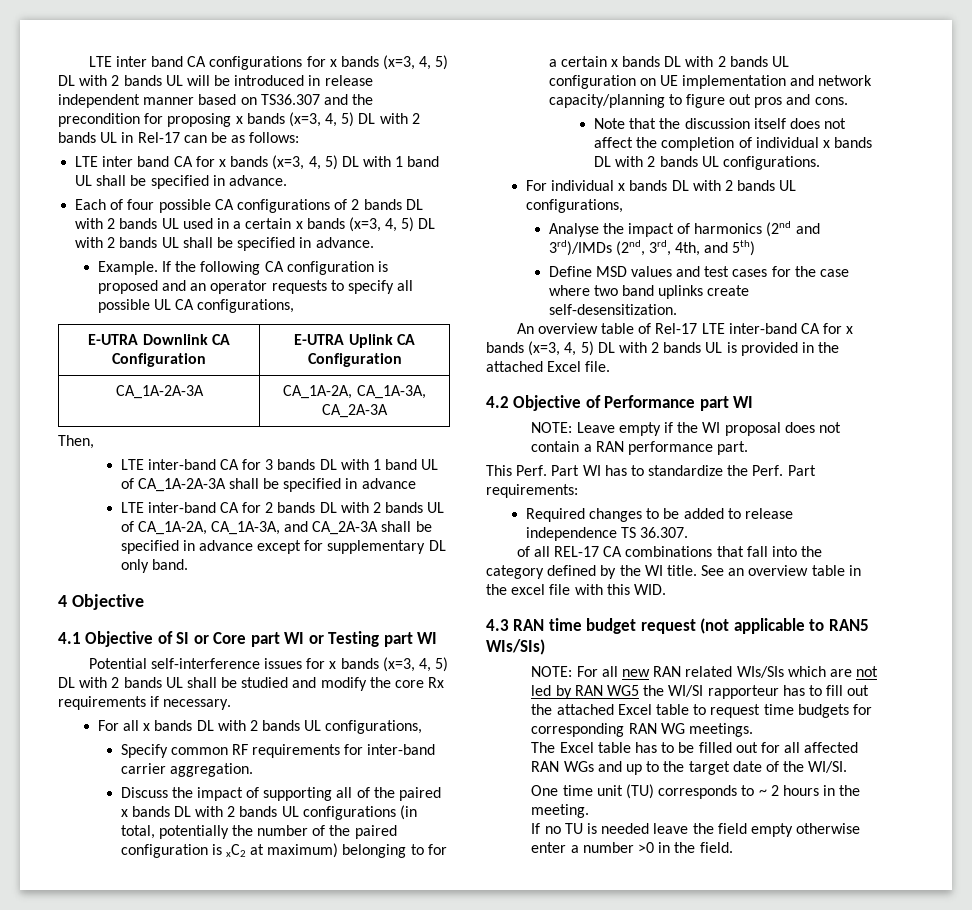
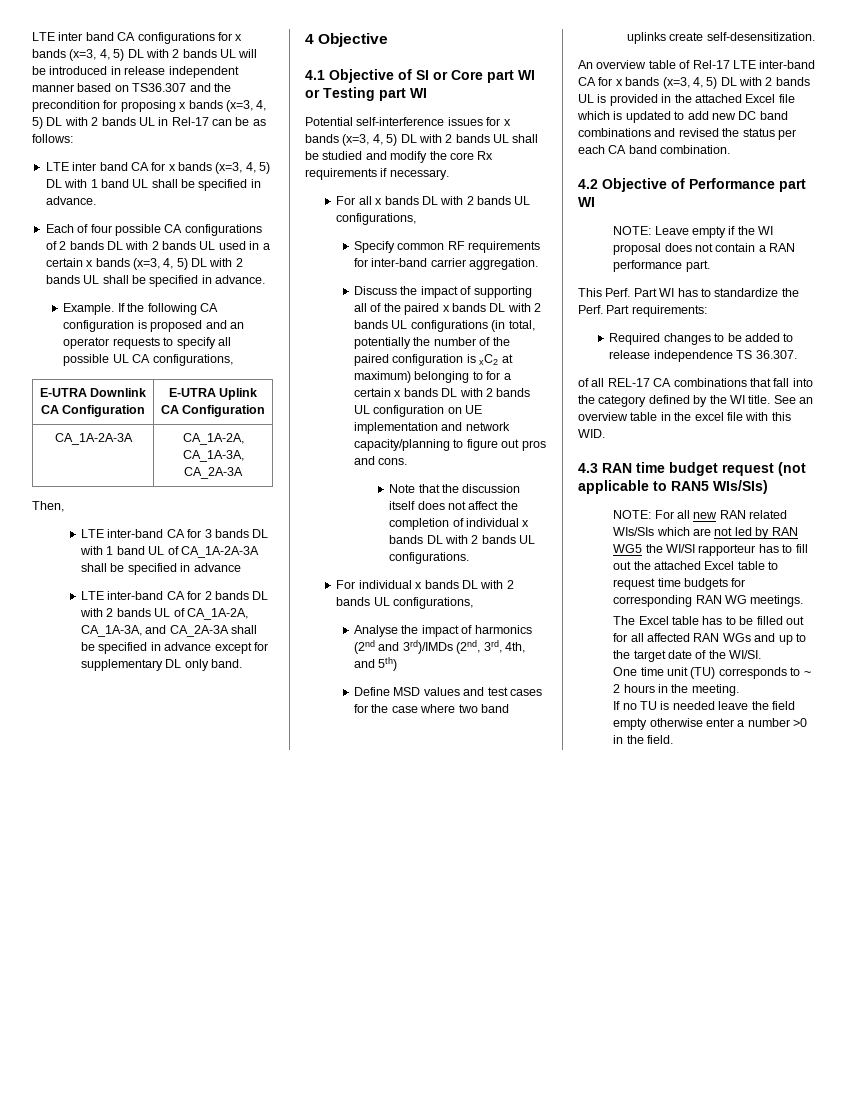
[585,361,611,372] file. -> [778,94,795,103] [577,111,788,123] [578,128,796,140] [578,145,731,154] file which is updated to add new DC band combinations and revised the status per each CA band combination.

